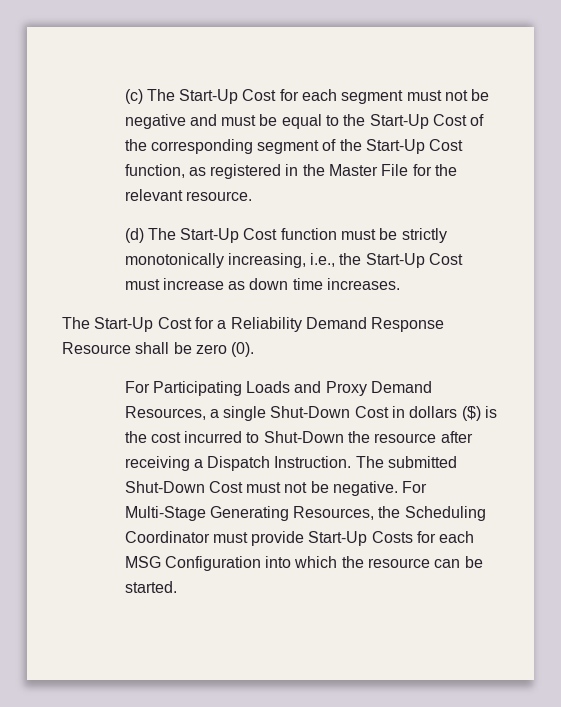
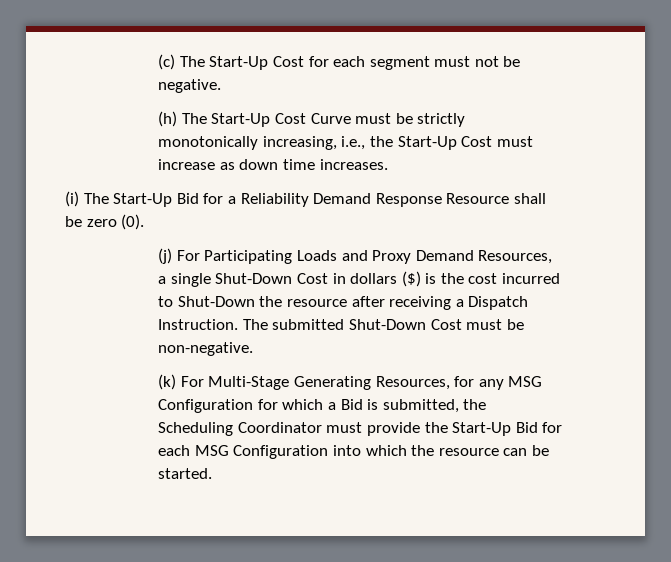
[124,114,485,129] [124,139,464,154] [124,164,458,179] [124,189,252,201] [124,228,337,243] negative and must be equal to the Start-Up Cost of the corresponding segment of the Start-Up Cost function, as registered in the Master File for the relevant resource. // (d) The Start-Up Cost function -> [158,79,222,93] [158,111,351,127] negative. // (h) The Start-Up Cost Curve
[62,317,192,332] The Start-Up Cost -> [65,191,199,207] (i) The Start-Up Bid
(255, 349) none -> [158,248,173,264] (j)
[284,481,399,496] not be negative. -> [506,319,524,330] [158,342,254,356] [158,374,177,390] be non-negative. // (k)
(375, 513) none -> [454,376,543,390] [158,399,459,413] for any MSG Configuration for which a Bid is submitted,
[308,531,413,546] Start-Up Costs -> [424,422,538,436] the Start-Up Bid

